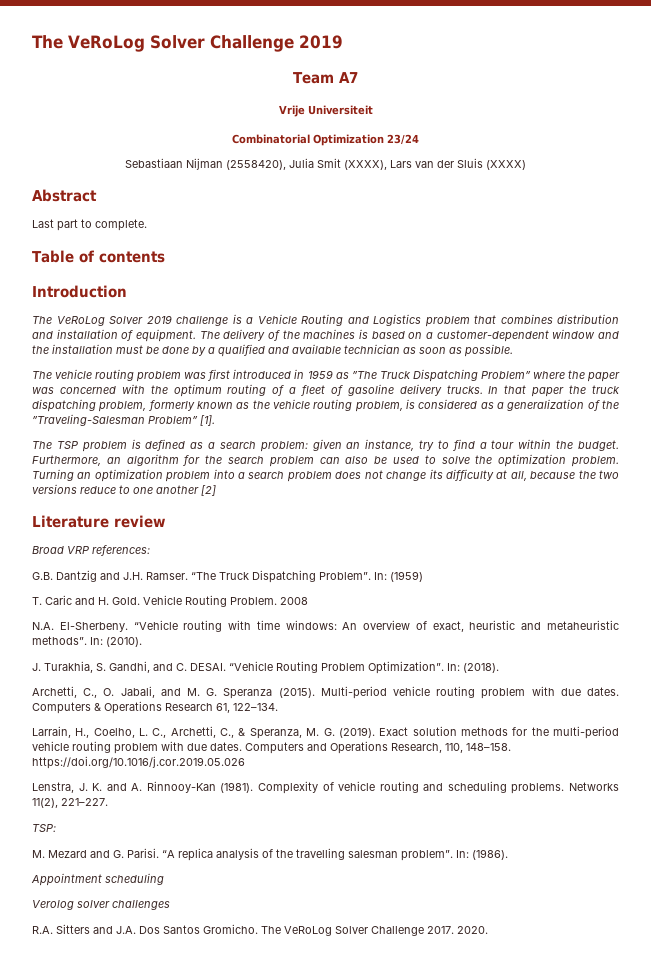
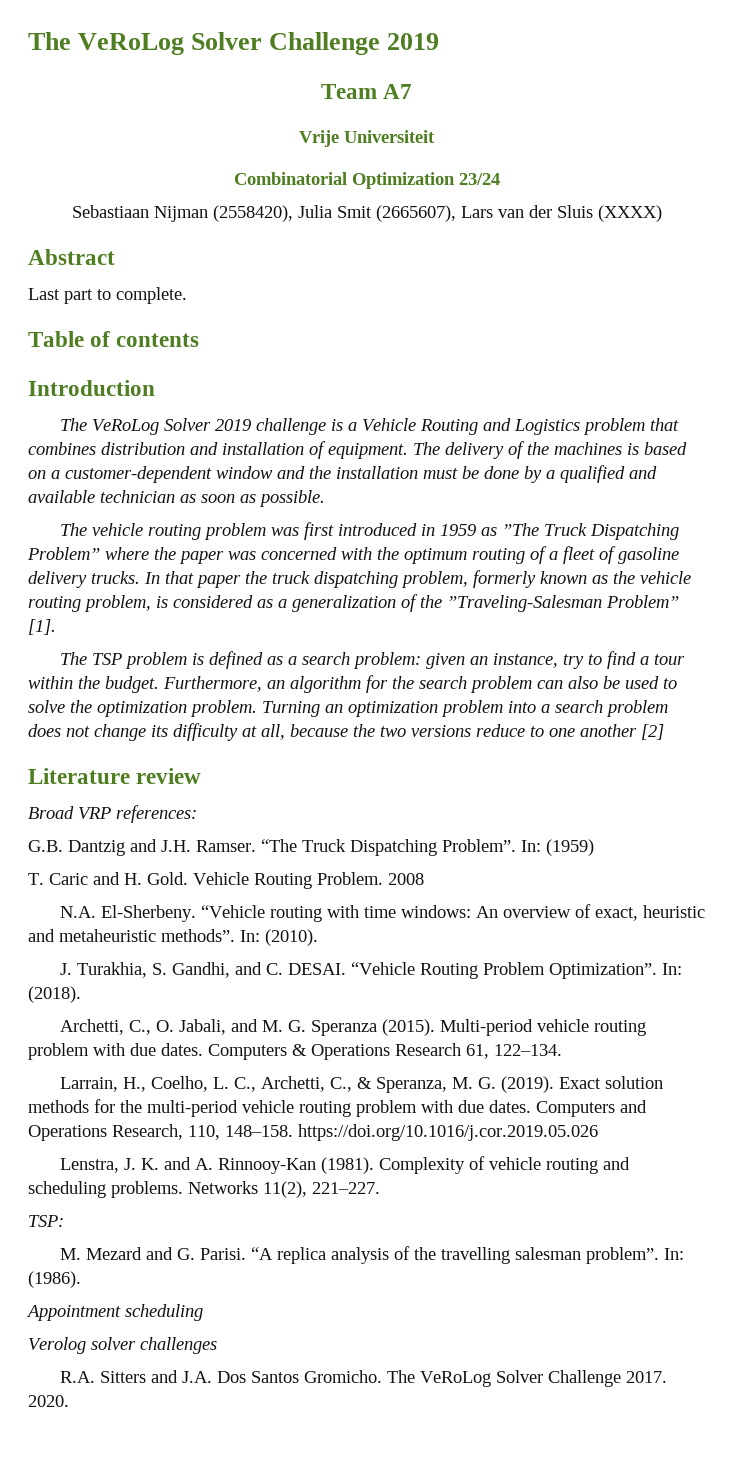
[344,160,387,170] (XXXX), -> [375,205,456,222] (2665607),

